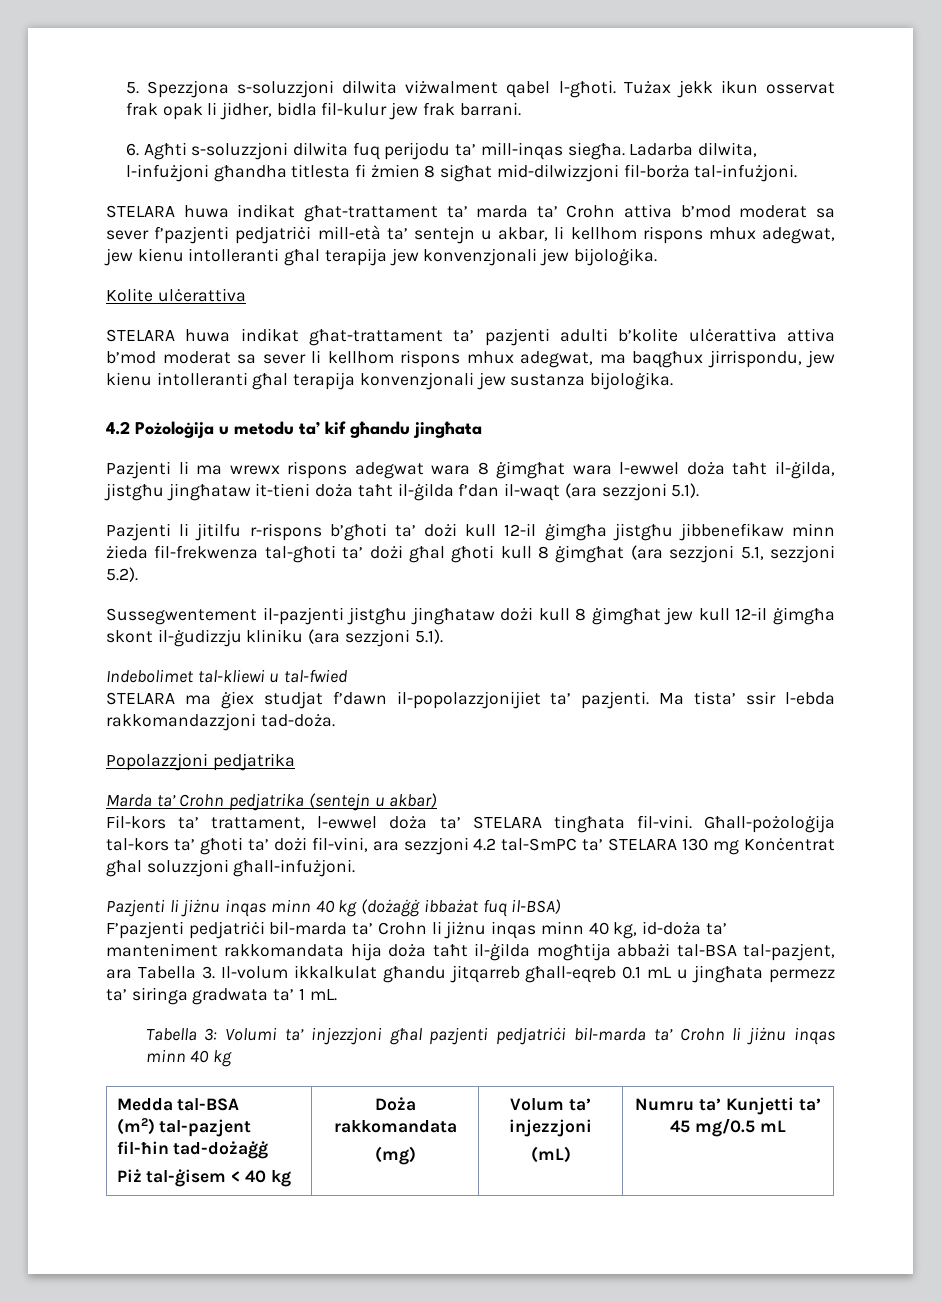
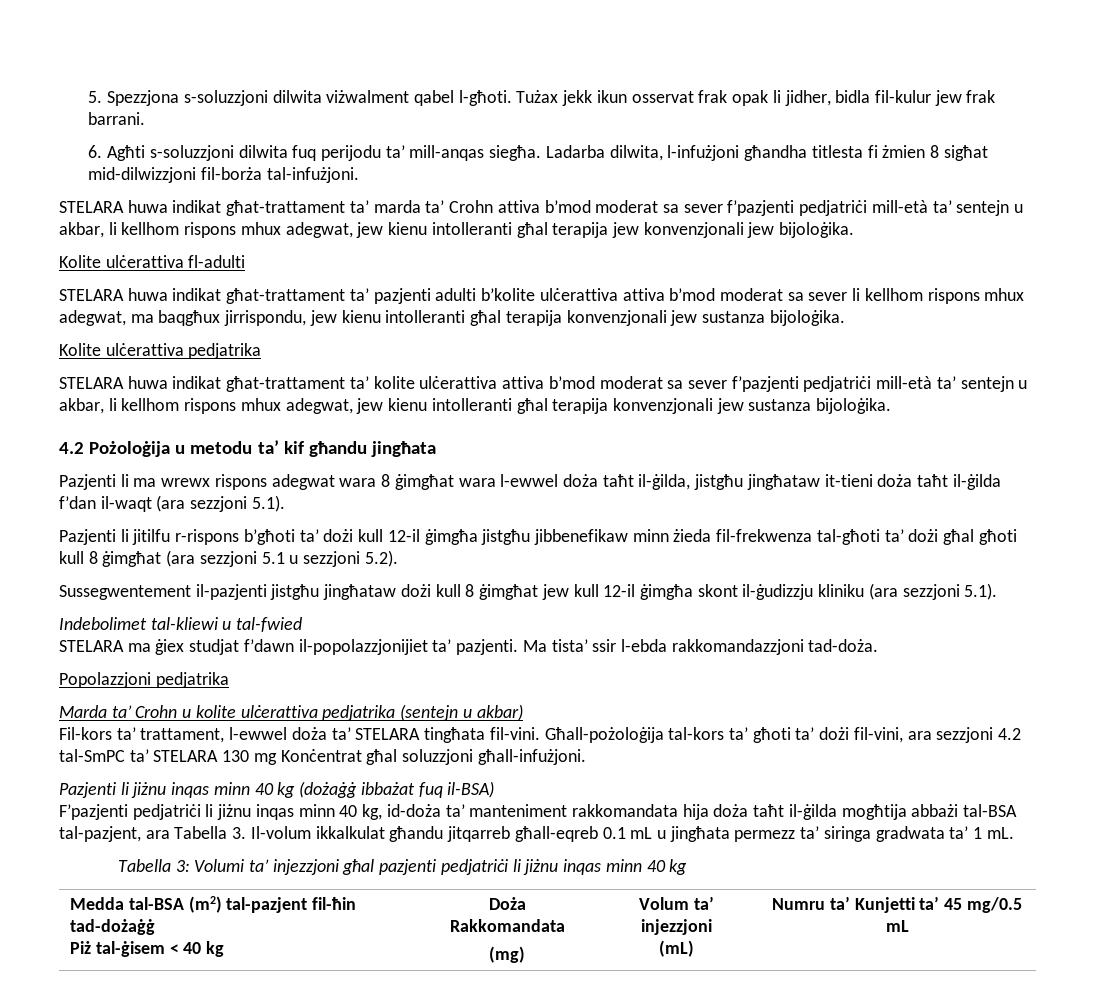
[480,142,563,160] mill-inqas -> [409,145,485,161] mill-anqas
(246, 295) none -> [188,255,246,268] fl-adulti
(674, 381) none -> [59,343,262,359] [59,376,1028,392] [59,398,892,414] // Kolite ulċerattiva pedjatrika // STELARA huwa indikat għat-trattament ta’ kolite ulċerattiva attiva b’mod moderat sa sever f’pazjenti pedjatriċi mill-età ta’ sentejn u akbar, li kellhom rispons mhux adegwat, jew kienu intolleranti għal terapija konvenzjonali jew sustanza bijoloġika.
[740,546,764,560] 5.1, -> [261,552,299,564] 5.1 u
(225, 800) none -> [182,705,318,718] u kolite ulċerattiva
[269,921,427,935] bil-marda ta’ Crohn -> (201, 812) none
[574,1027,725,1041] bil-marda ta’ Crohn -> (508, 867) none
(240, 1104) // -> (185, 903) none
[333,1120,457,1133] rakkomandata -> [449,919,565,932] Rakkomandata

